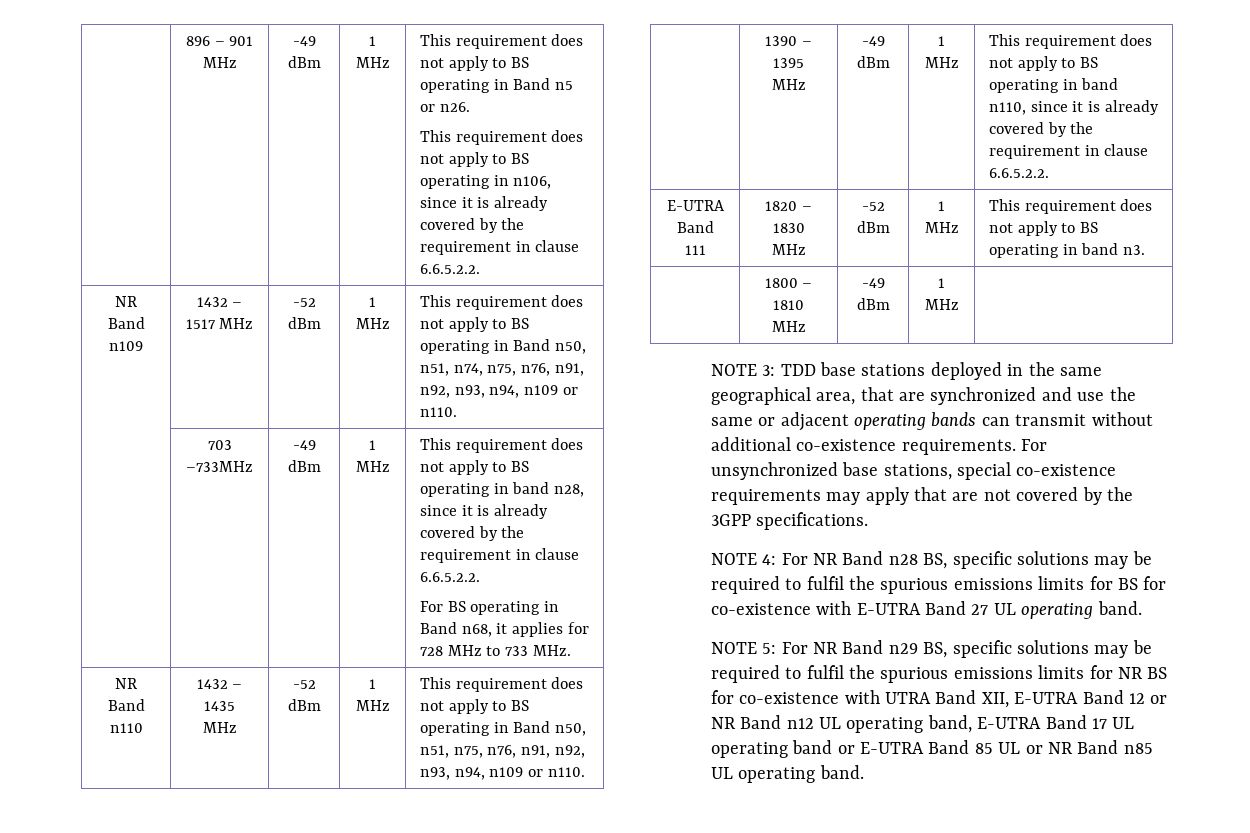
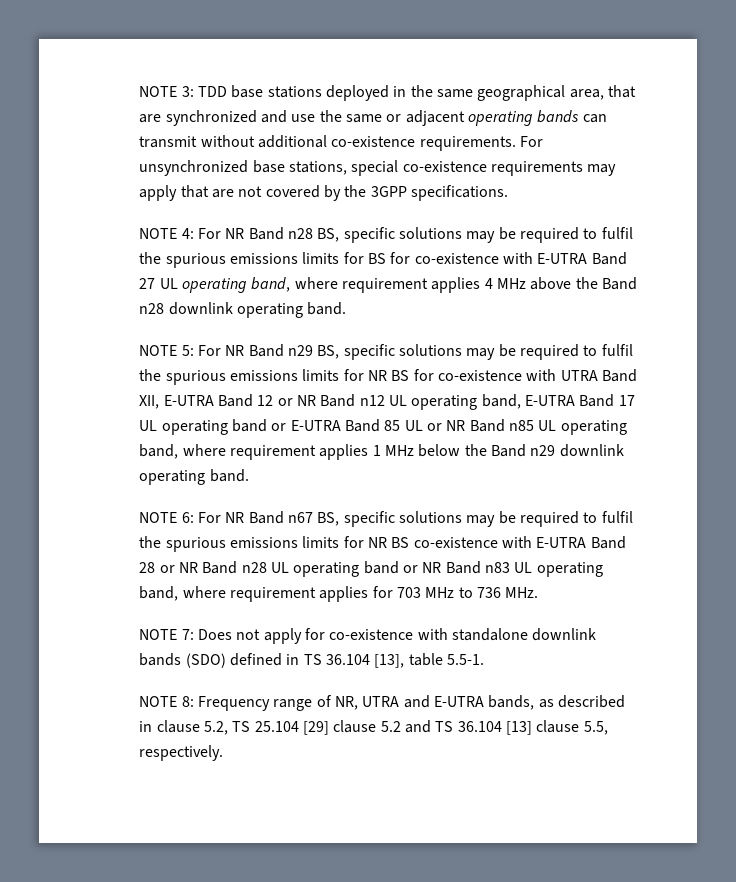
[185,36,254,46] [202,57,237,68] [292,36,316,46] [287,56,321,68] [369,36,376,46] [355,57,390,68] [419,34,584,49] [419,56,530,71] [419,78,574,93] [419,102,470,112] [419,130,584,145] [419,152,530,167] [419,175,552,189] [419,196,549,211] [419,218,525,233] [419,240,580,255] [419,264,480,274] [115,296,137,307] [107,317,145,329] [109,341,143,351] [196,297,243,307] [185,318,254,329] [292,298,316,307] [287,317,321,329] [369,297,376,307] [355,318,390,329] [419,295,584,310] [419,317,530,332] [419,339,587,354] [419,363,585,376] [419,385,579,398] [419,407,457,417] [207,440,232,450] [186,461,253,472] [292,440,316,450] [287,460,321,472] [369,440,376,450] [355,461,390,472] [419,438,584,453] [419,460,530,475] [419,482,585,497] [419,504,549,519] [419,526,525,541] [419,548,580,563] [419,572,480,582] [419,601,560,615] [419,622,590,637] [419,645,572,656] [115,678,137,689] [107,699,145,711] [109,723,143,733] [196,679,243,689] [204,701,235,711] [202,722,237,733] [292,680,316,689] [287,699,321,711] [369,679,376,689] [355,700,390,711] [419,677,584,692] [419,699,530,714] [419,721,587,736] [419,745,586,758] [419,767,586,780] [765,36,812,46] [773,58,804,68] [771,79,806,90] [861,36,885,46] [856,56,890,68] [938,36,945,46] [924,57,959,68] [988,34,1153,49] [988,56,1099,71] [988,78,1119,93] [988,100,1160,115] [988,122,1094,137] [988,144,1149,159] [988,168,1049,178] [666,200,725,211] [676,221,714,233] [684,245,706,255] [765,201,812,211] [772,223,805,233] [771,244,806,255] [861,202,885,211] [856,221,890,233] [938,201,945,211] [924,222,959,233] [988,199,1153,214] [988,221,1099,236] [988,243,1146,258] [764,278,813,288] [773,300,804,310] [771,321,806,332] [861,278,885,288] [856,298,890,310] [938,278,945,288] [924,299,959,310] | 896 – 901 MHz | -49 dBm | 1 MHz | This requirement does not apply to BS operating in Band n5 or n26. // This requirement does not apply to BS operating in n106, since it is already covered by the requirement in clause 6.6.5.2.2. // NR Band n109 | 1432 – 1517 MHz | -52 dBm | 1 MHz | This requirement does not apply to BS operating in Band n50, n51, n74, n75, n76, n91, n92, n93, n94, n109 or n110. // | 703 –733MHz | -49 dBm | 1 MHz | This requirement does not apply to BS operating in band n28, since it is already covered by the requirement in clause 6.6.5.2.2. // For BS operating in Band n68, it applies for 728 MHz to 733 MHz. // NR Band n110 | 1432 – 1435 MHz | -52 dBm | 1 MHz | This requirement does not apply to BS operating in Band n50, n51, n75, n76, n91, n92, n93, n94, n109 or n110. // | 1390 – 1395 MHz | -49 dBm | 1 MHz | This requirement does not apply to BS operating in band n110, since it is already covered by the requirement in clause 6.6.5.2.2. // E-UTRA Band 111 | 1820 – 1830 MHz | -52 dBm | 1 MHz | This requirement does not apply to BS operating in band n3. // | 1800 – 1810 MHz | -49 dBm | 1 MHz | // -> (139, 91) none
(1094, 611) none -> [251,277,637,293] [139,302,303,318] band, where requirement applies 4 MHz above the Band n28 downlink operating
[819,765,864,779] band. -> [139,444,624,460] [139,469,249,485] [139,511,633,527] [139,536,626,552] [139,561,603,577] [139,586,539,602] [139,628,597,644] [139,653,484,668] [139,695,625,711] [139,720,608,735] [139,745,224,761] band, where requirement applies 1 MHz below the Band n29 downlink operating band. // NOTE 6: For NR Band n67 BS, specific solutions may be required to fulfil the spurious emissions limits for NR BS co-existence with E-UTRA Band 28 or NR Band n28 UL operating band or NR Band n83 UL operating band, where requirement applies for 703 MHz to 736 MHz. // NOTE 7: Does not apply for co-existence with standalone downlink bands (SDO) defined in TS 36.104 [13], table 5.5-1. // NOTE 8: Frequency range of NR, UTRA and E-UTRA bands, as described in clause 5.2, TS 25.104 [29] clause 5.2 and TS 36.104 [13] clause 5.5, respectively.

